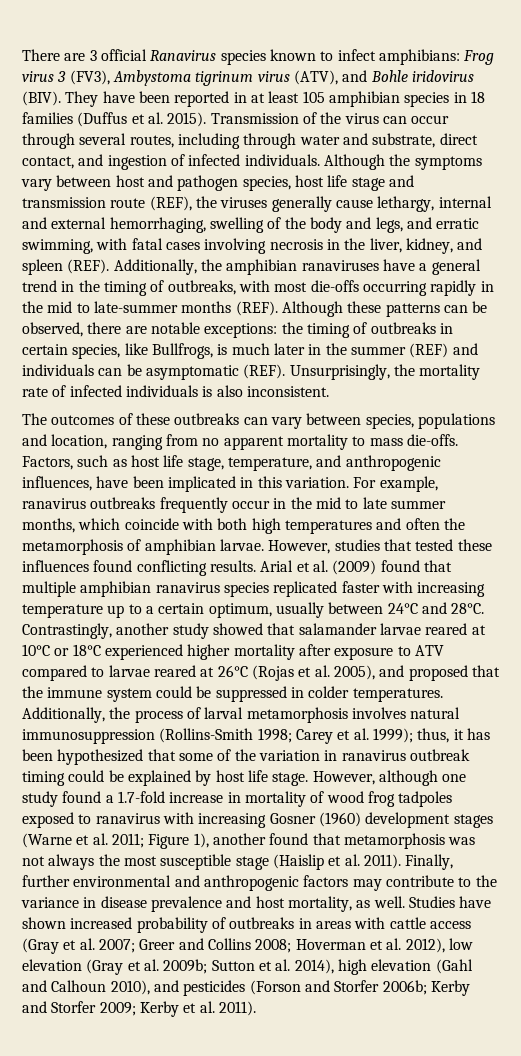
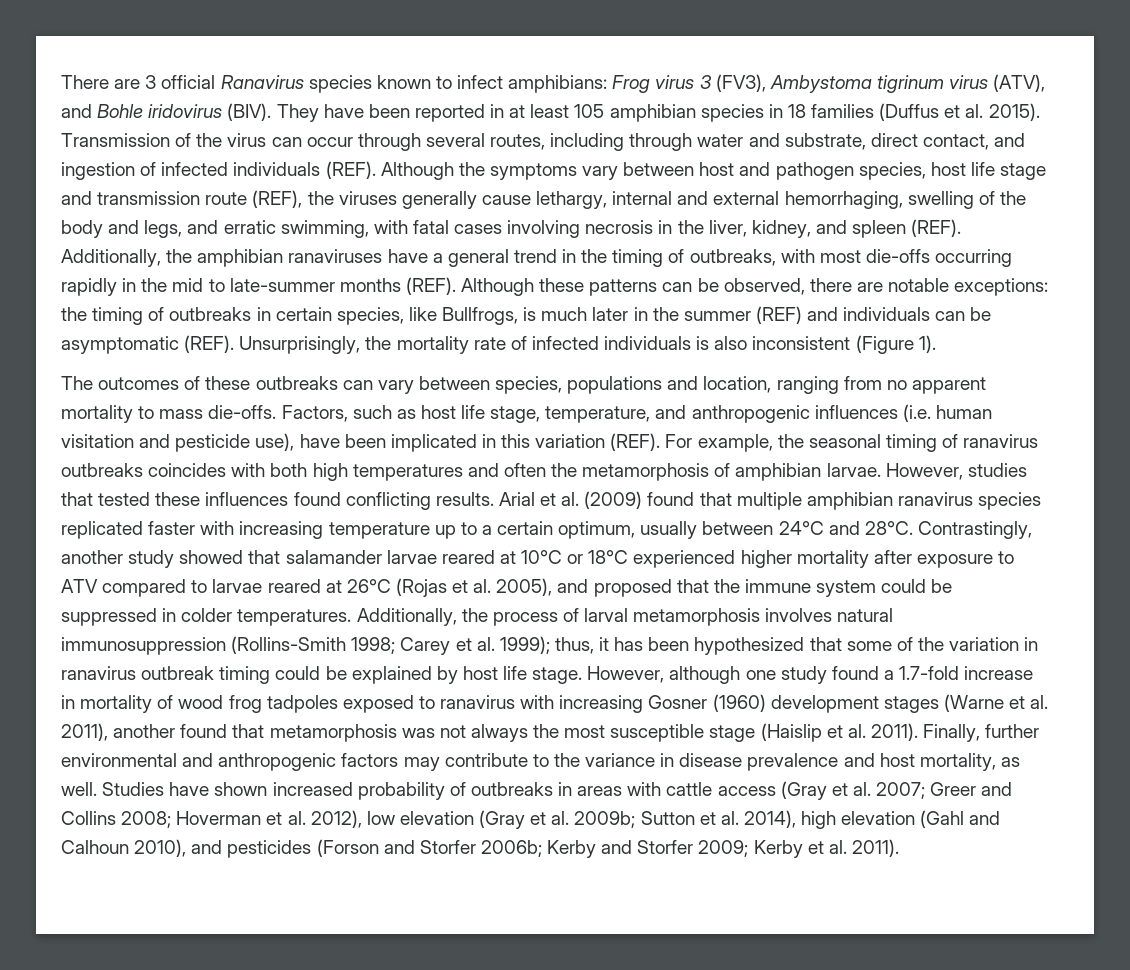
[244,154,320,166] individuals. -> [233,161,376,179] individuals (REF).
[246,386,329,397] inconsistent. -> [752,335,936,354] inconsistent (Figure 1).
[22,476,92,491] influences, -> [814,404,992,422] [61,433,295,452] influences (i.e. human visitation and pesticide use),
[284,476,438,492] [22,497,446,513] [22,518,179,533] variation. For example, ranavirus outbreaks frequently occur in the mid to late summer months, which coincide -> [535,433,1039,452] [61,463,227,477] variation (REF). For example, the seasonal timing of ranavirus outbreaks coincides
[111,833,209,849] 2011; Figure 1), -> [61,723,108,741] 2011),

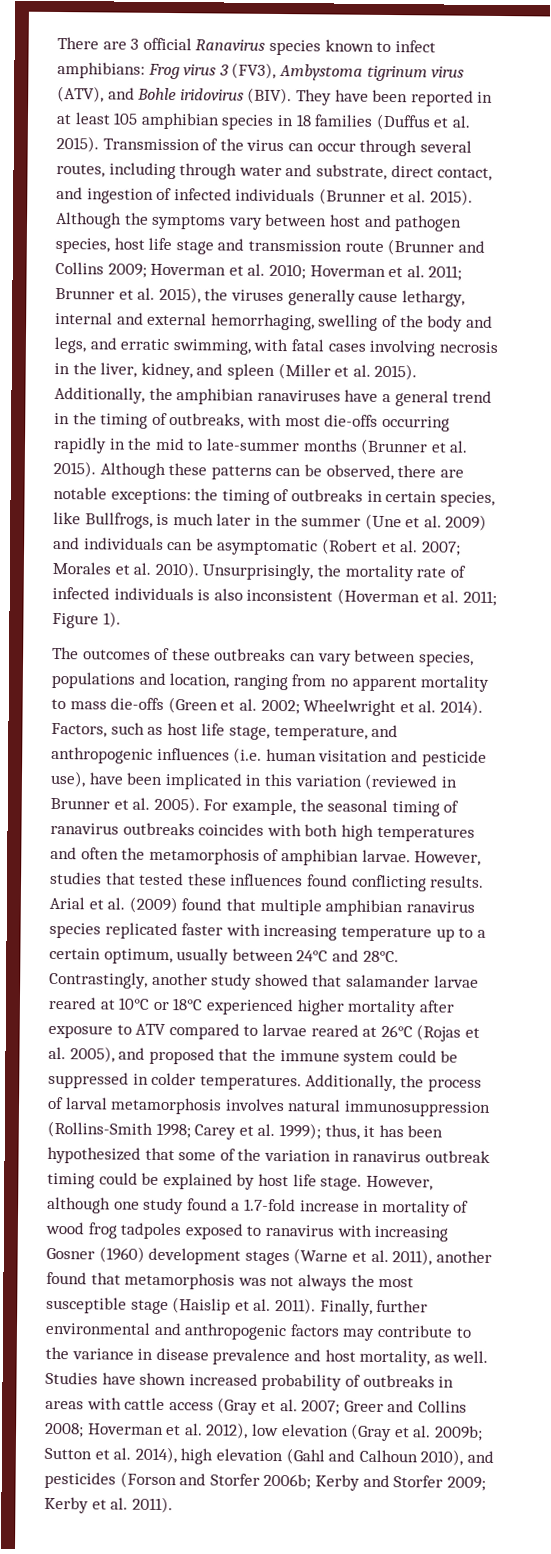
[325,161,376,179] (REF). -> [318,188,473,206] (Brunner et al. 2015).
[252,190,303,208] (REF), -> [387,238,485,256] [55,261,463,281] [55,286,201,304] (Brunner and Collins 2009; Hoverman et al. 2010; Hoverman et al. 2011; Brunner et al. 2015),
[911,219,962,237] (REF). -> [277,363,418,381] (Miller et al. 2015).
[405,277,456,295] (REF). -> [360,438,469,456] [53,460,96,478] (Brunner et al. 2015).
[755,306,802,324] (REF) -> [364,513,488,531] (Une et al. 2009)
[184,335,235,353] (REF). -> [321,538,461,556] [52,561,199,579] (Robert et al. 2007; Morales et al. 2010).
[855,335,914,354] (Figure -> [336,588,497,606] [52,612,99,629] (Hoverman et al. 2011; Figure
[208,405,277,419] die-offs. -> [110,697,483,717] die-offs (Green et al. 2002; Wheelwright et al. 2014).
[610,433,661,451] (REF). -> [364,773,458,791] [50,796,200,814] (reviewed in Brunner et al. 2005).

